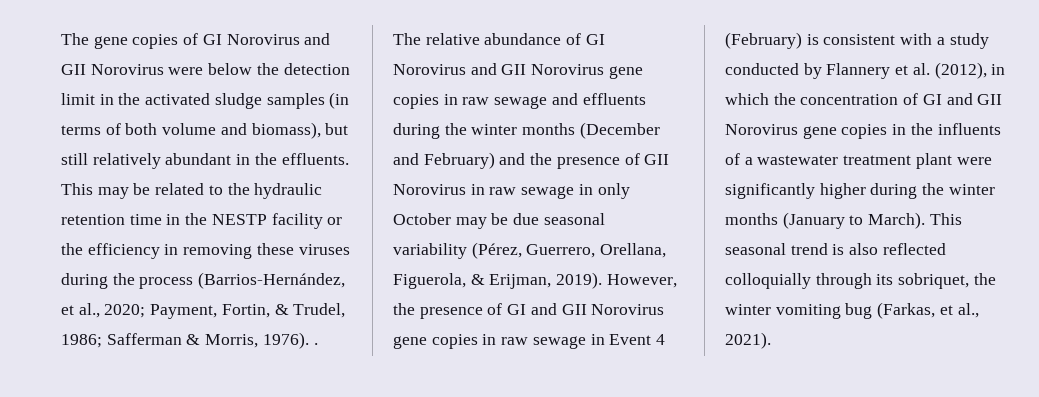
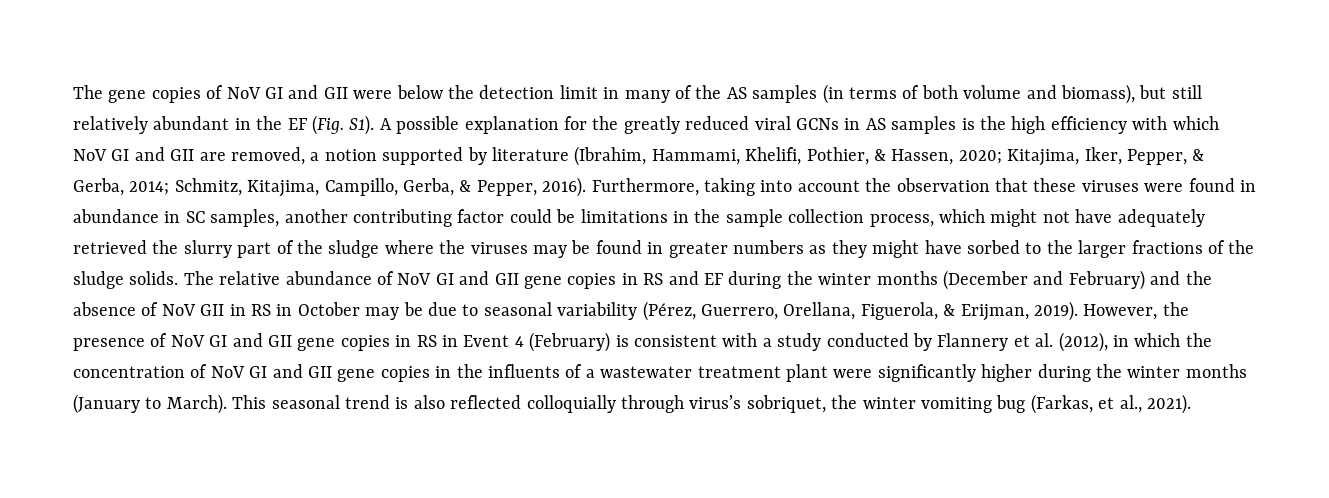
[202,33,331,45] [61,64,164,75] GI Norovirus and GII Norovirus -> [226,85,348,99] NoV GI and GII
[118,93,262,109] the activated sludge -> [624,85,747,103] many of the AS
[281,153,349,165] [61,183,323,199] [61,213,343,229] [61,243,350,259] [61,272,346,289] [61,303,346,319] [61,332,318,349] effluents. This may be related to the hydraulic retention time in the NESTP facility or the efficiency in removing these viruses during the process (Barrios-Hernández, et al., 2020; Payment, Fortin, & Trudel, 1986; Safferman & Morris, 1976). . -> [287,115,1219,135] [73,146,1205,166] [73,177,1256,197] [73,209,1205,227] [73,240,1255,258] [73,271,179,289] EF (Fig. S1). A possible explanation for the greatly reduced viral GCNs in AS samples is the high efficiency with which NoV GI and GII are removed, a notion supported by literature (Ibrahim, Hammami, Khelifi, Pothier, & Hassen, 2020; Kitajima, Iker, Pepper, & Gerba, 2014; Schmitz, Kitajima, Campillo, Gerba, & Pepper, 2016). Furthermore, taking into account the observation that these viruses were found in abundance in SC samples, another contributing factor could be limitations in the sample collection process, which might not have adequately retrieved the slurry part of the sludge where the viruses may be found in greater numbers as they might have sorbed to the larger fractions of the sludge solids.
[585,34,605,45] [393,63,643,79] [393,93,646,109] GI Norovirus and GII Norovirus gene copies in raw sewage and effluents -> [397,271,723,289] NoV GI and GII gene copies in RS and EF
[556,153,670,169] [393,183,630,199] presence of GII Norovirus in raw sewage in only -> [73,302,293,316] absence of NoV GII in RS in
(540, 219) none -> [462,304,479,316] to
[507,303,665,315] [393,334,586,349] GI and GII Norovirus gene copies in raw sewage -> [170,333,437,351] NoV GI and GII gene copies in RS
[922,93,1003,105] [725,124,798,135] GI and GII Norovirus -> [210,364,332,378] NoV GI and GII
[876,274,894,285] its -> [689,395,742,409] virus’s

